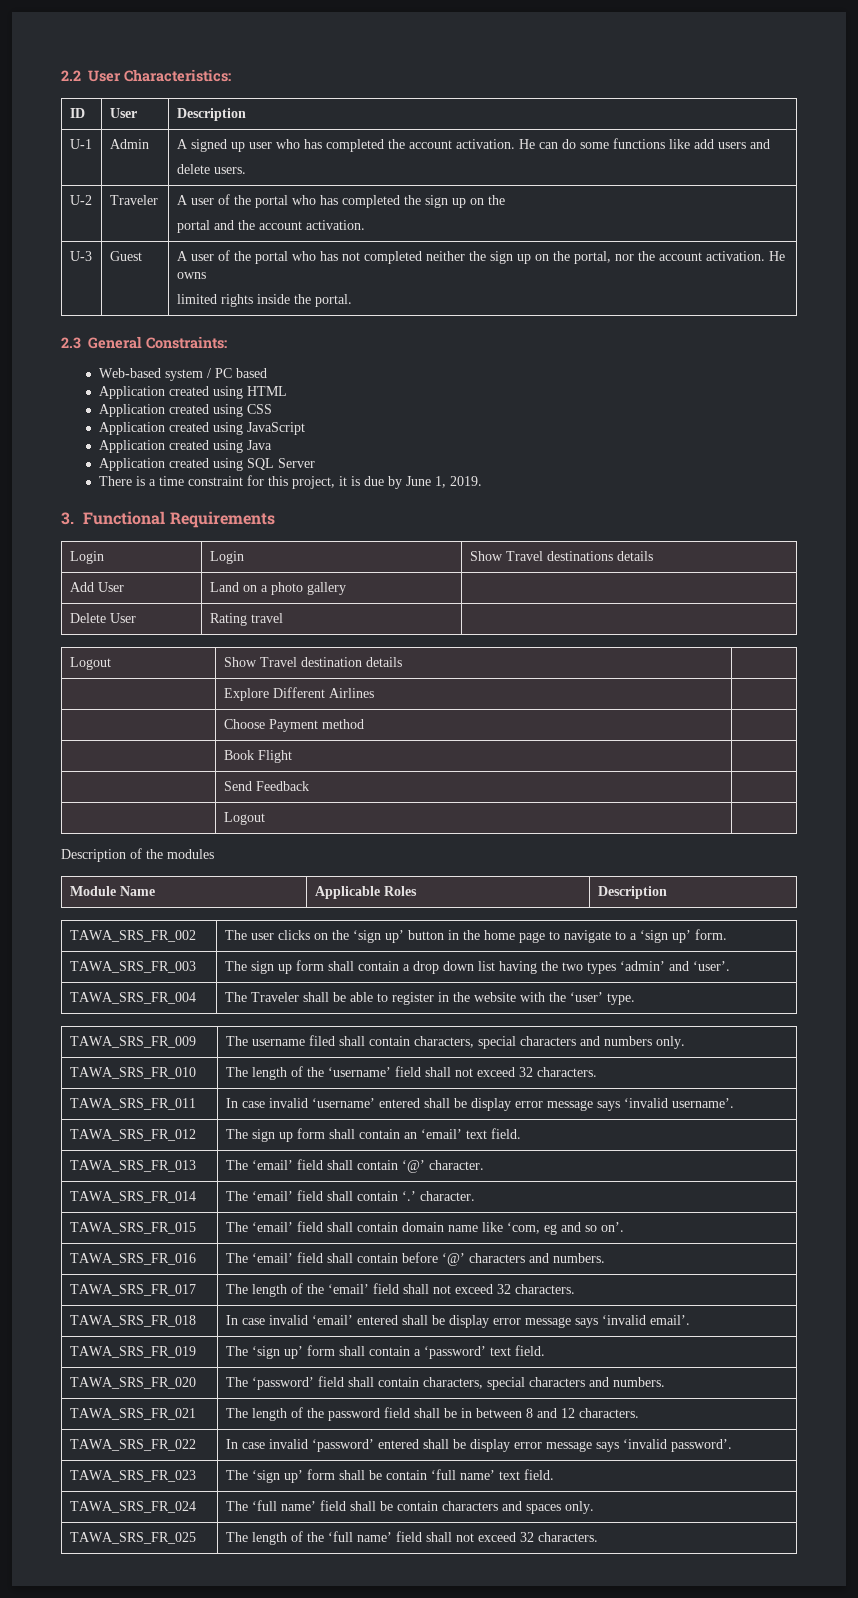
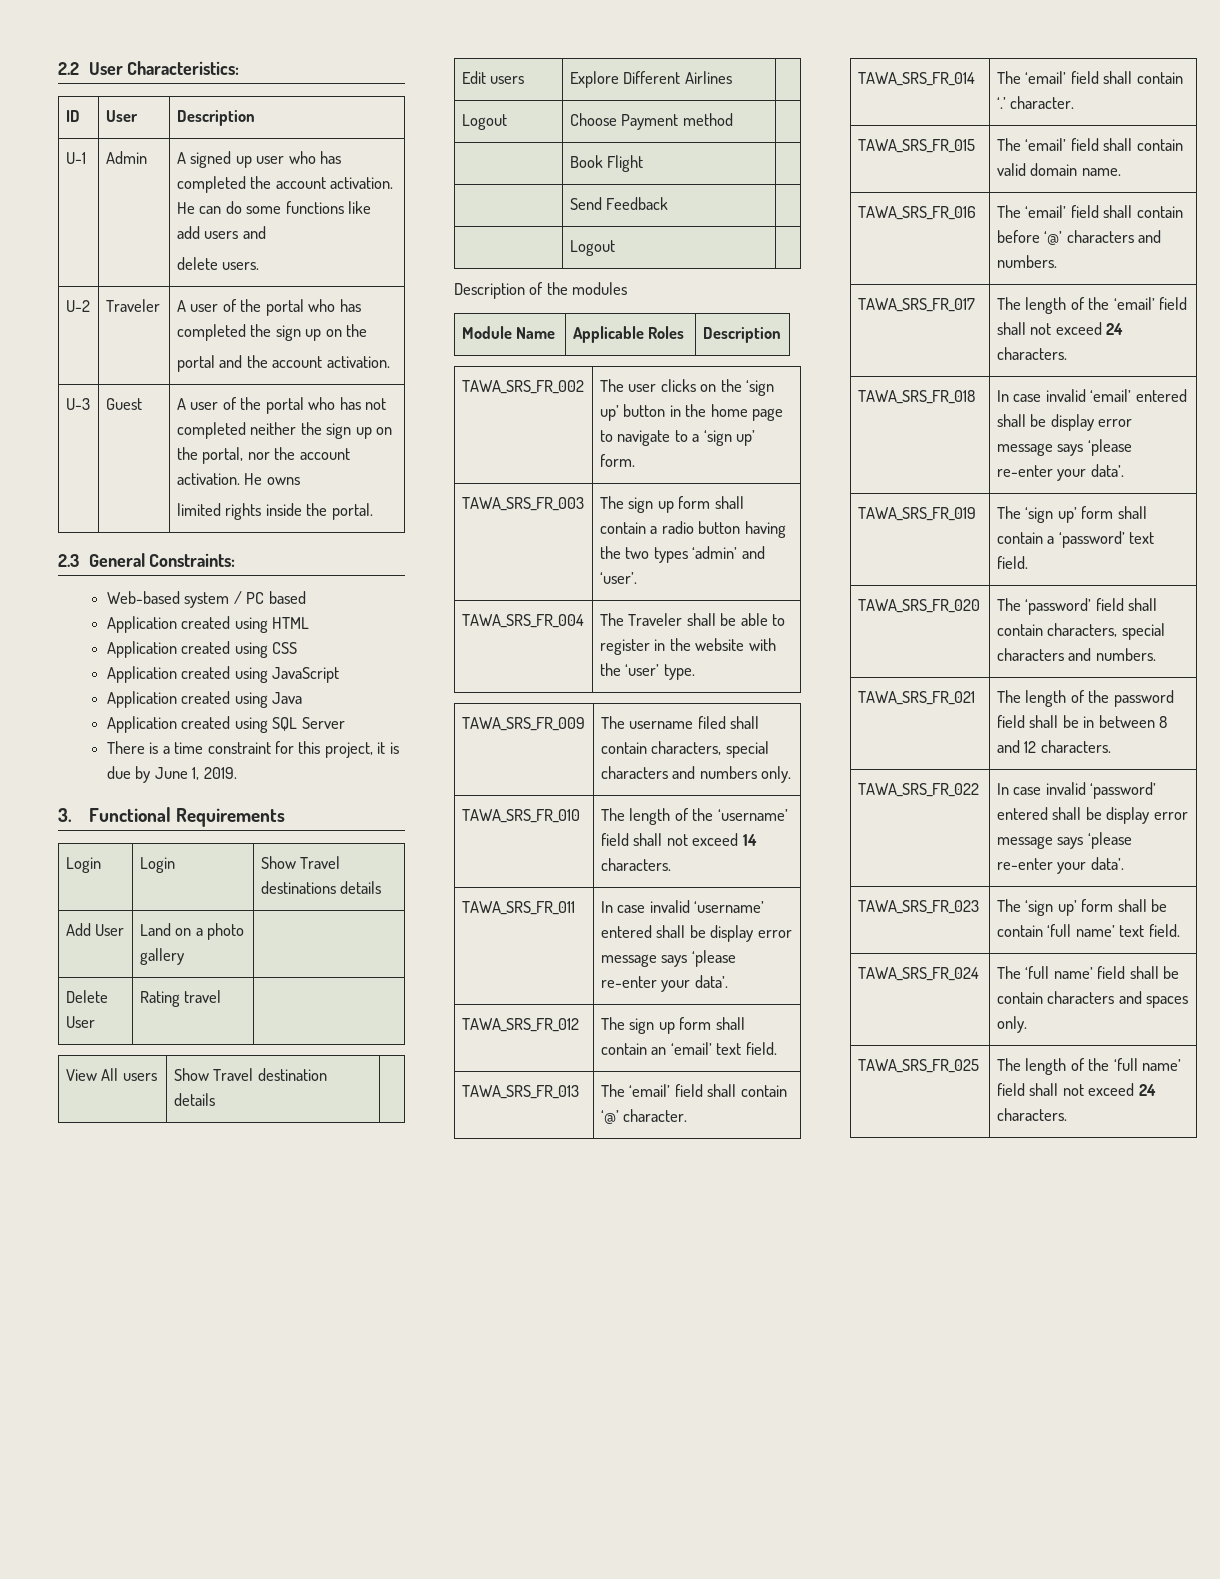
[69,657,111,670] Logout -> [65,1068,157,1081] View All users
(402, 662) none -> [461,71,525,84] Edit users
(374, 693) none -> [461,114,507,130] Logout
[412,961,495,974] drop down list -> [661,521,741,534] radio button
[518,1067,533,1077] 32 -> [742,834,757,846] 14
[623,1098,734,1108] ‘invalid username’. -> [691,950,736,967] [600,975,728,992] ‘please re-enter your data’.
[401,1222,624,1235] domain name like ‘com, eg and so on’. -> [996,163,1121,176] valid domain name.
[496,1284,511,1294] 32 -> [1106,323,1124,335] 24
[601,1315,690,1325] ‘invalid email’. -> [1087,439,1132,456] [996,464,1124,481] ‘please re-enter your data’.
[622,1439,732,1452] ‘invalid password’. -> [1087,832,1132,849] [996,857,1124,874] ‘please re-enter your data’.
[519,1532,534,1542] 32 -> [1138,1084,1156,1096] 24

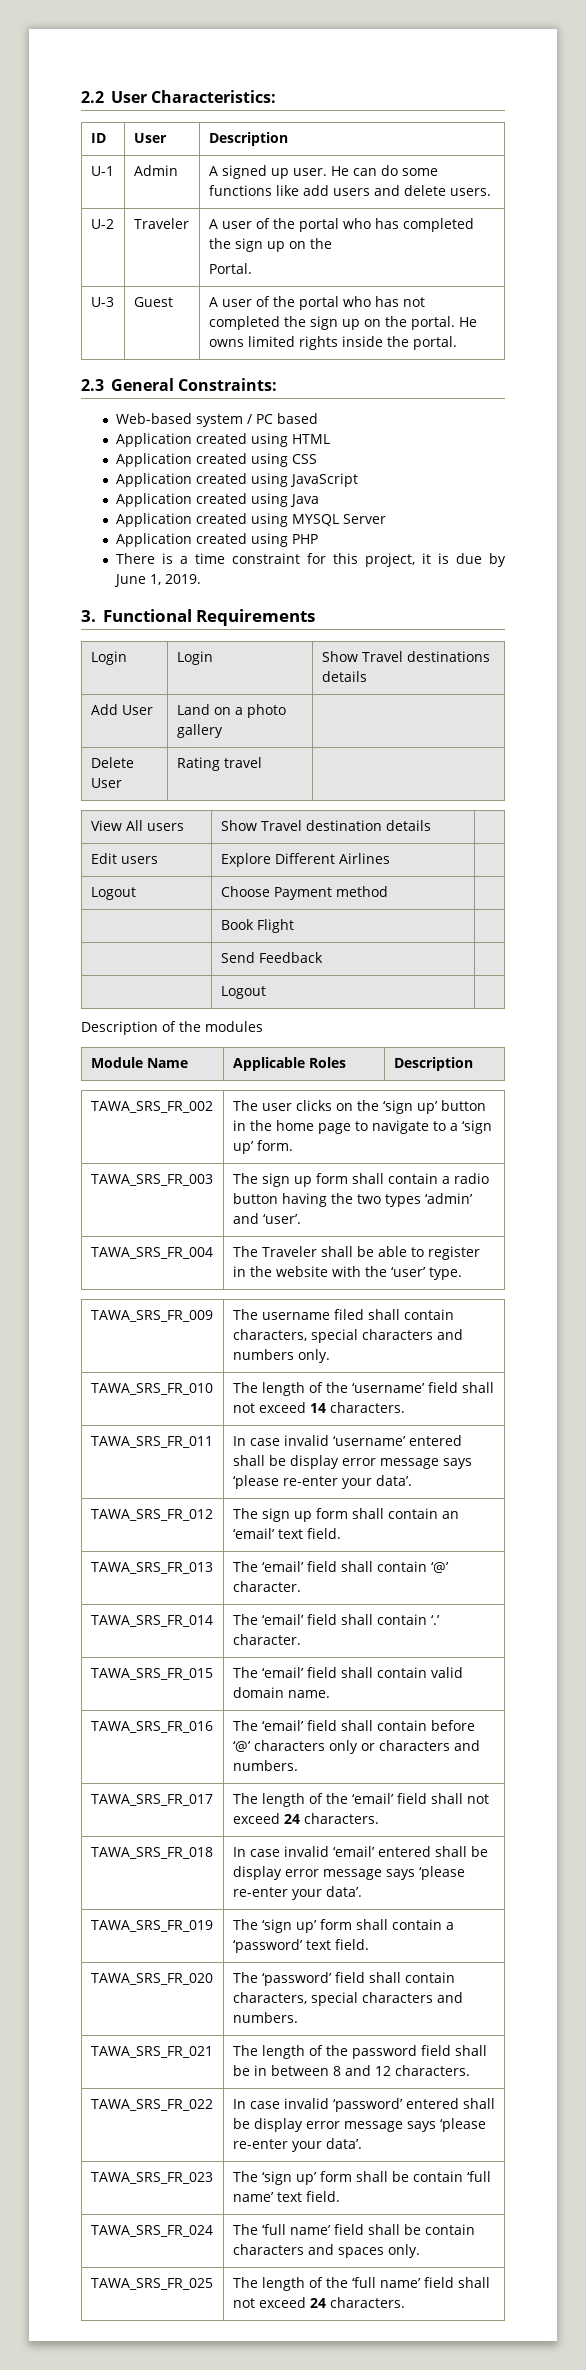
[256,151,342,164] [176,176,394,193] user who has completed the account activation. -> [292,168,327,176] user.
(266, 232) // -> (400, 190) none
[176,355,390,372] portal and the account activation. -> [208,263,252,274] Portal.
[250,422,393,439] [176,447,350,464] [176,473,240,485] neither the sign up on the portal, nor the account activation. -> [283,316,455,330] the sign up on the portal.
(300, 481) // -> (244, 343) none
[272,717,298,731] SQL -> [291,514,339,526] MYSQL
(345, 723) none -> [115,533,318,547] // Application created using PHP
(1134, 236) none -> [328,1740,450,1754] only or characters

